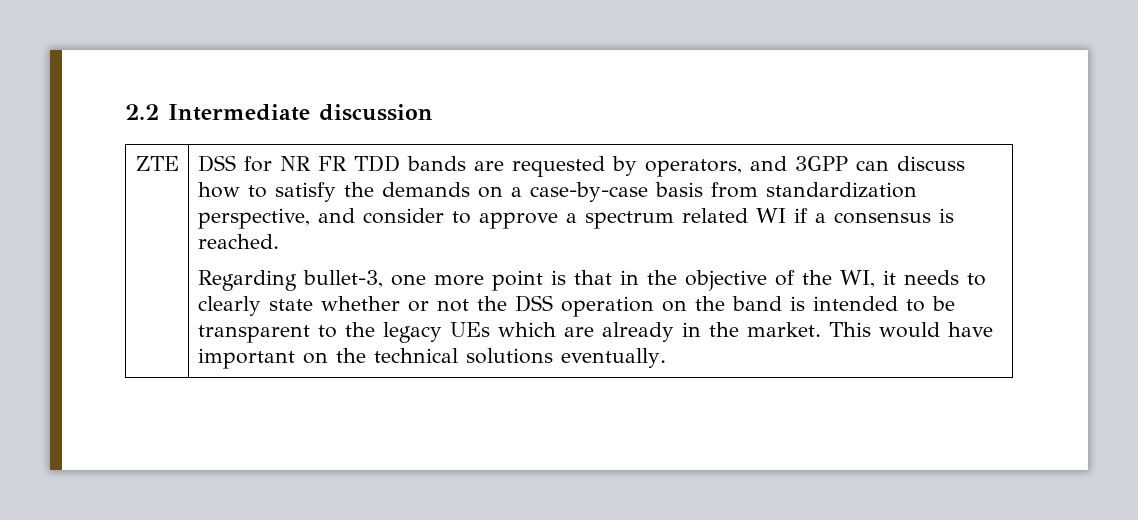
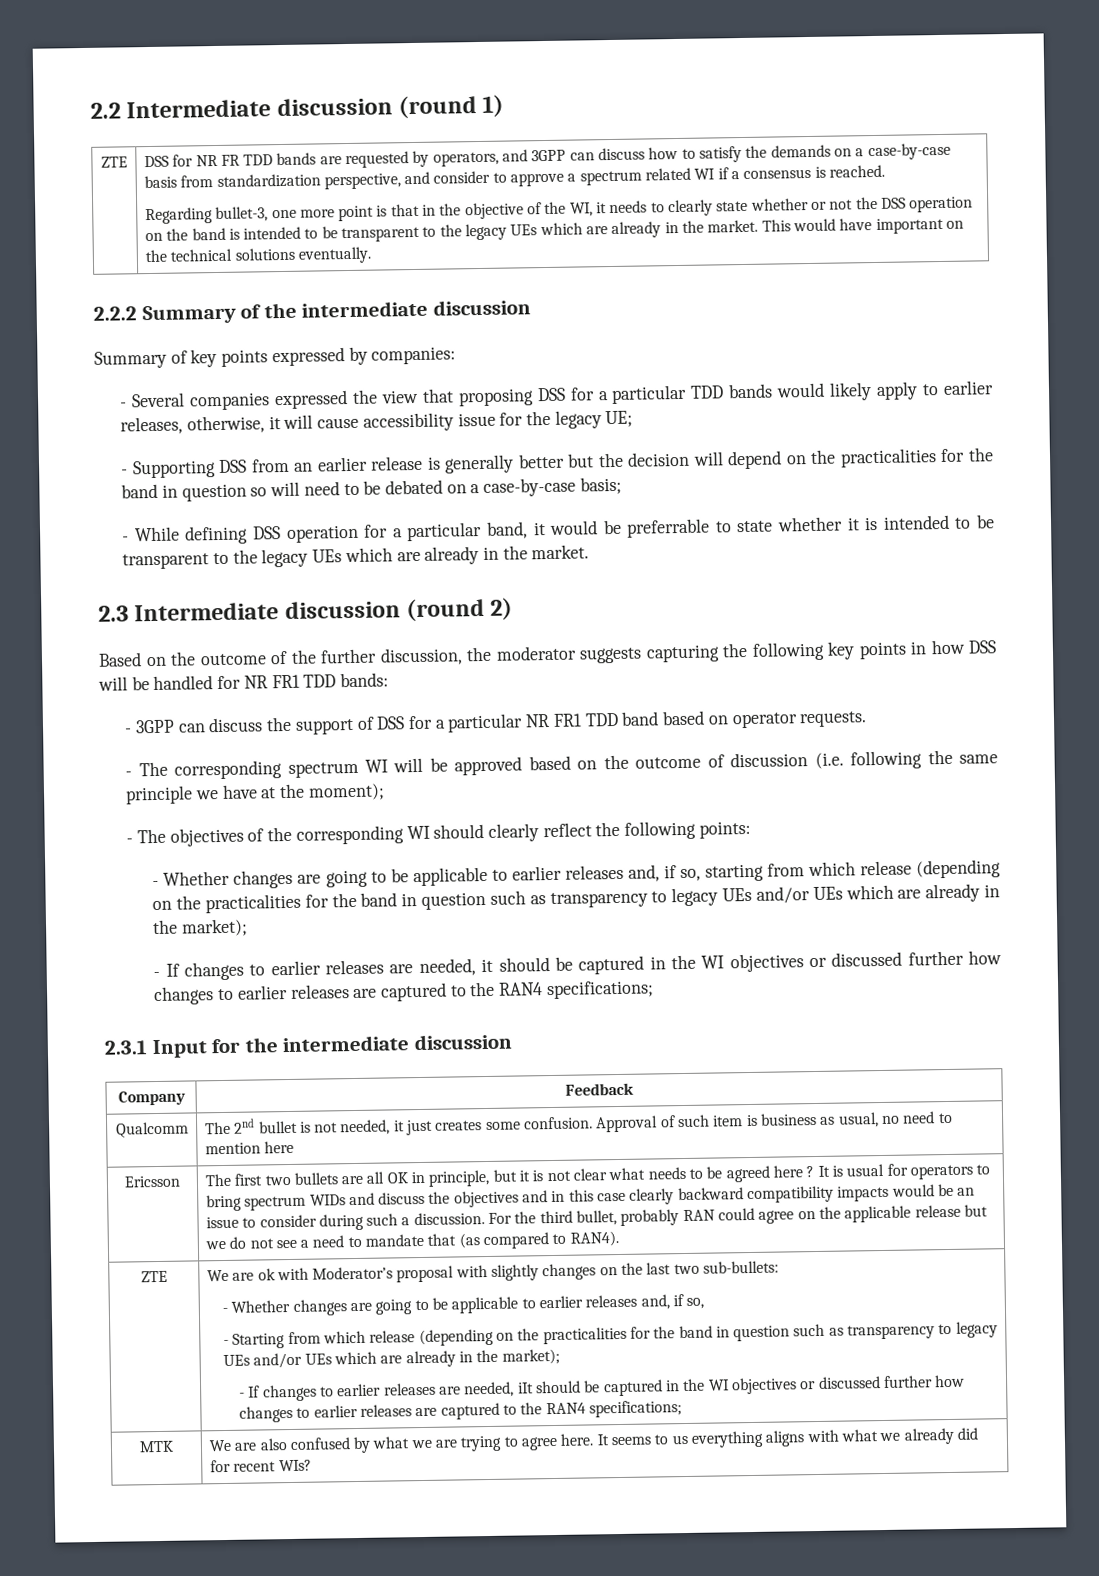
(433, 112) none -> [398,94,505,119] (round 1)
(666, 358) none -> [93,299,531,325] [94,346,457,369] [120,380,995,411] [120,410,634,435] [121,447,994,479] [121,476,622,502] [122,514,995,545] [122,544,590,570] [98,597,514,622] [98,639,997,667] [98,672,390,691] [125,710,868,735] [125,749,999,780] [125,783,385,805] [126,820,751,847] [152,859,1002,889] [152,883,1000,914] [152,918,249,937] [153,950,1003,981] [153,980,654,1006] [104,1033,512,1059] [117,1090,186,1106] [565,1082,634,1096] [115,1121,189,1138] [204,1111,953,1136] [204,1140,295,1155] [124,1175,181,1188] [204,1163,991,1187] [205,1183,976,1212] [205,1204,988,1231] [204,1230,619,1250] [140,1270,168,1283] [206,1260,780,1283] [221,1294,705,1316] [222,1321,998,1349] [222,1348,560,1369] [239,1374,966,1402] [239,1400,682,1423] [139,1440,174,1453] [208,1427,978,1454] [209,1459,312,1473] // 2.2.2 Summary of the intermediate discussion // Summary of key points expressed by companies: // - Several companies expressed the view that proposing DSS for a particular TDD bands would likely apply to earlier releases, otherwise, it will cause accessibility issue for the legacy UE; // - Supporting DSS from an earlier release is generally better but the decision will depend on the practicalities for the band in question so will need to be debated on a case-by-case basis; // - While defining DSS operation for a particular band, it would be preferrable to state whether it is intended to be transparent to the legacy UEs which are already in the market. // 2.3 Intermediate discussion (round 2) // Based on the outcome of the further discussion, the moderator suggests capturing the following key points in how DSS will be handled for NR FR1 TDD bands: // - 3GPP can discuss the support of DSS for a particular NR FR1 TDD band based on operator requests. // - The corresponding spectrum WI will be approved based on the outcome of discussion (i.e. following the same principle we have at the moment); // - The objectives of the corresponding WI should clearly reflect the following points: // - Whether changes are going to be applicable to earlier releases and, if so, starting from which release (depending on the practicalities for the band in question such as transparency to legacy UEs and/or UEs which are already in the market); // - If changes to earlier releases are needed, it should be captured in the WI objectives or discussed further how changes to earlier releases are captured to the RAN4 specifications; // 2.3.1 Input for the intermediate discussion // Company | Feedback // Qualcomm | The 2nd bullet is not needed, it just creates some confusion. Approval of such item is business as usual, no need to mention here // Ericsson | The first two bullets are all OK in principle, but it is not clear what needs to be agreed here ? It is usual for operators to bring spectrum WIDs and discuss the objectives and in this case clearly backward compatibility impacts would be an issue to consider during such a discussion. For the third bullet, probably RAN could agree on the applicable release but we do not see a need to mandate that (as compared to RAN4). // ZTE | We are ok with Moderator’s proposal with slightly changes on the last two sub-bullets: // - Whether changes are going to be applicable to earlier releases and, if so, // - Starting from which release (depending on the practicalities for the band in question such as transparency to legacy UEs and/or UEs which are already in the market); // - If changes to earlier releases are needed, iIt should be captured in the WI objectives or discussed further how changes to earlier releases are captured to the RAN4 specifications; // MTK | We are also confused by what we are trying to agree here. It seems to us everything aligns with what we already did for recent WIs?

